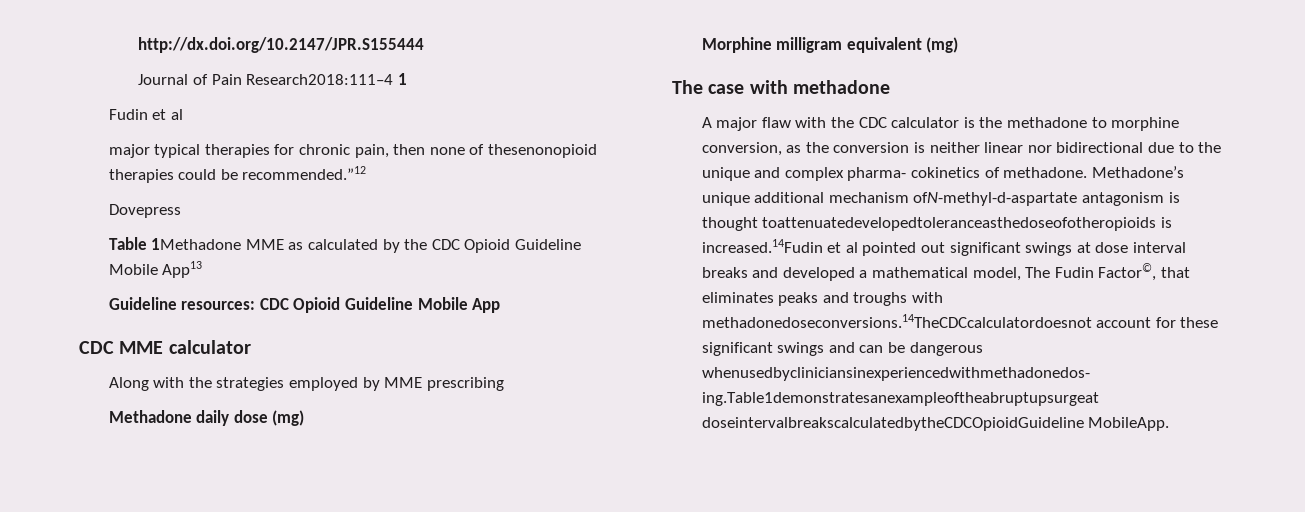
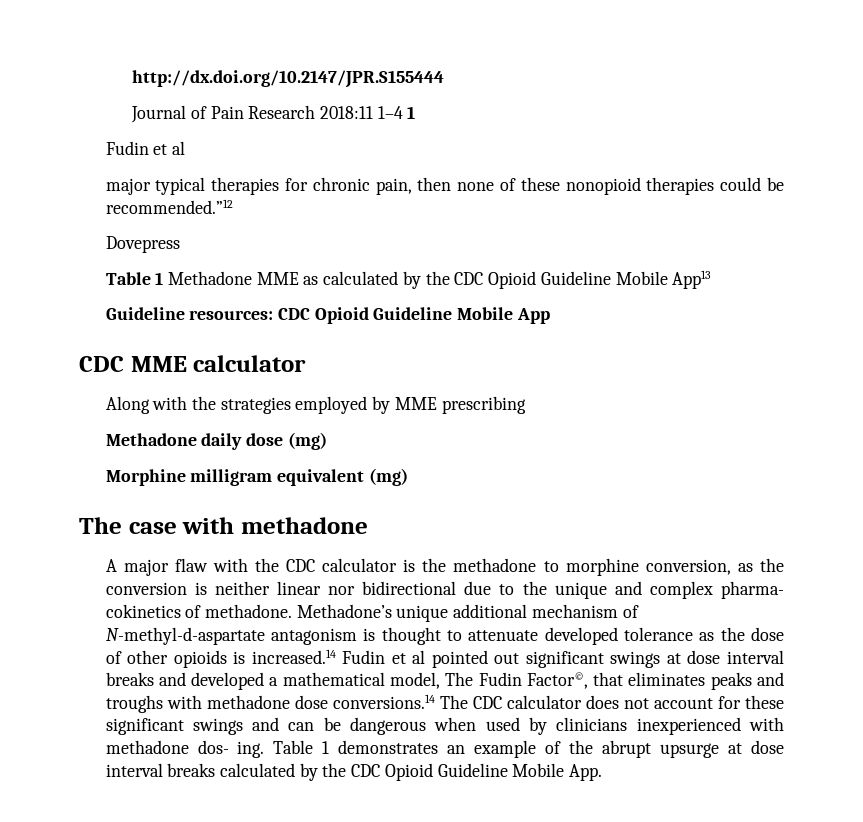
[246,74,394,85] Research2018:111–4 -> [248,105,403,119] Research 2018:11 1–4
[487,144,597,158] thesenonopioid -> [520,177,641,195] these nonopioid
[151,238,242,250] 1Methadone -> [155,271,252,285] 1 Methadone
[913,192,1078,206] ofN-methyl-d-aspartate -> [622,605,639,618] [105,627,265,645] of N-methyl-d-aspartate
[762,217,1172,231] [701,239,823,253] toattenuatedevelopedtoleranceasthedoseofotheropioids is increased.14Fudin -> [446,627,784,645] [105,649,386,668] to attenuate developed tolerance as the dose of other opioids is increased.14 Fudin
[701,314,1092,328] methadonedoseconversions.14TheCDCcalculatordoesnot -> [206,694,649,709] methadone dose conversions.14 The CDC calculator does not
[701,367,1090,381] [701,392,1099,406] [701,417,1170,431] whenusedbycliniciansinexperiencedwithmethadonedos- ing.Table1demonstratesanexampleoftheabruptupsurgeat doseintervalbreakscalculatedbytheCDCOpioidGuideline MobileApp. -> [434,717,784,735] [105,740,785,758] [105,763,603,781] when used by clinicians inexperienced with methadone dos- ing. Table 1 demonstrates an example of the abrupt upsurge at dose interval breaks calculated by the CDC Opioid Guideline Mobile App.

